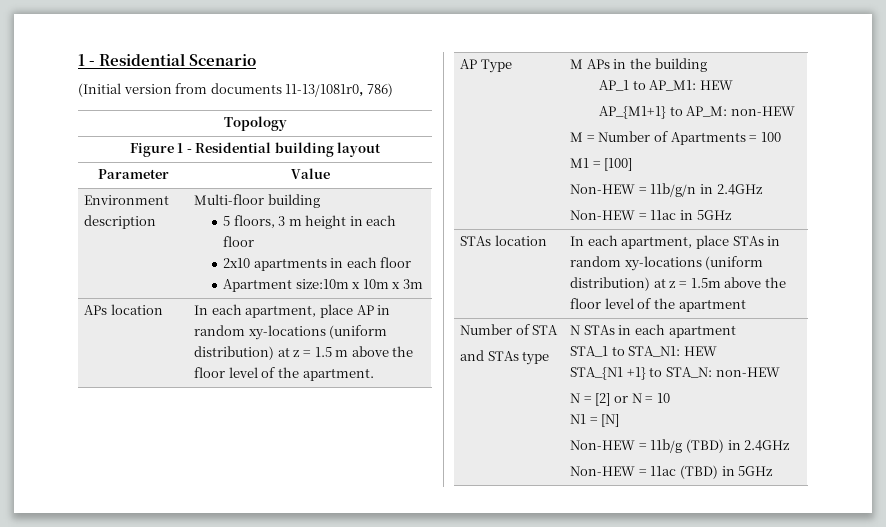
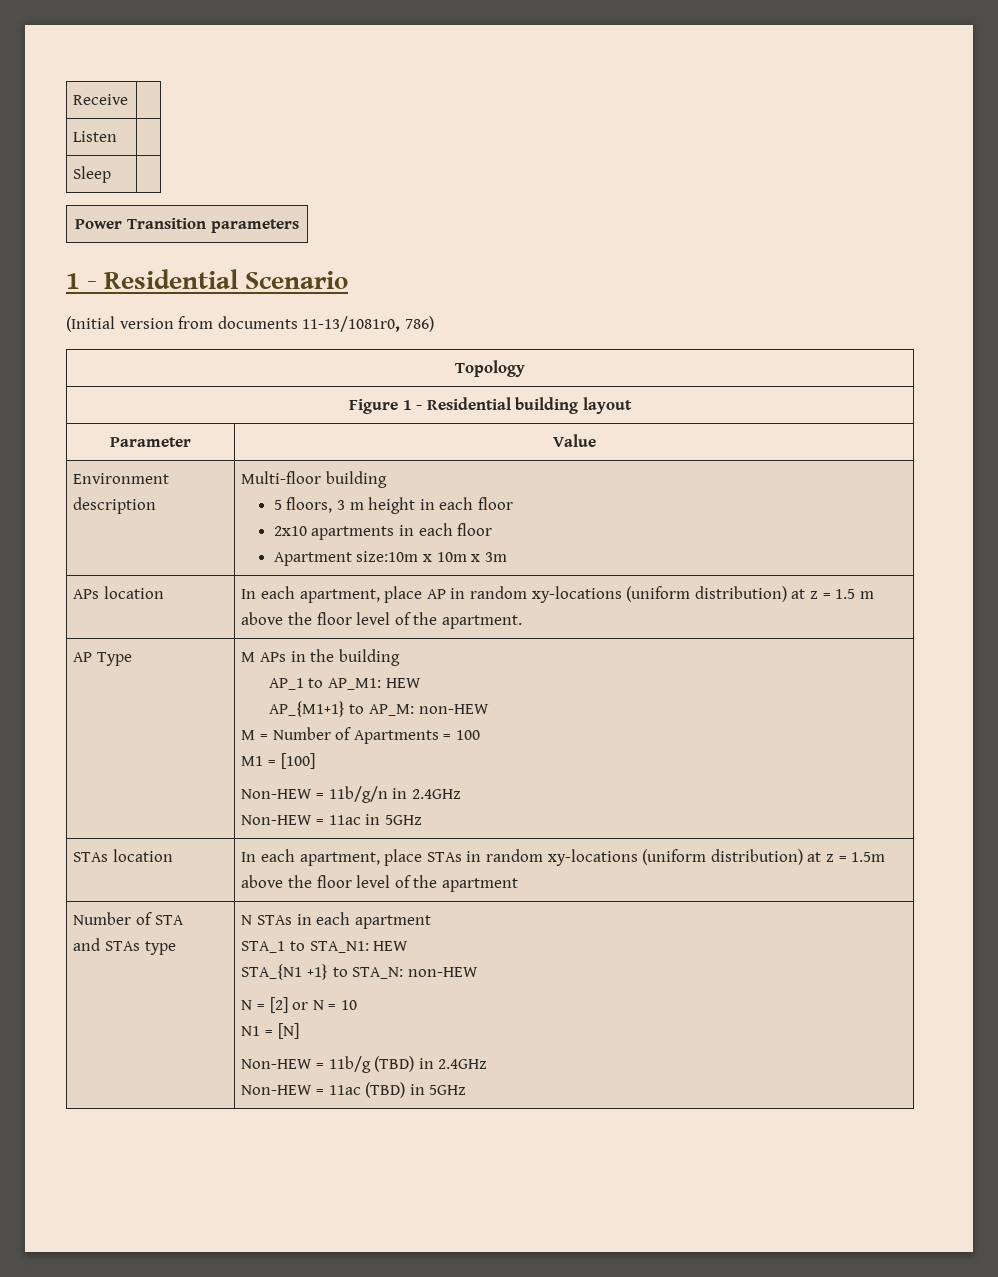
(78, 60) none -> [73,94,129,105] [73,131,118,142] [73,166,112,183] [75,218,299,233] Receive | // Listen | // Sleep | // Power Transition parameters //

